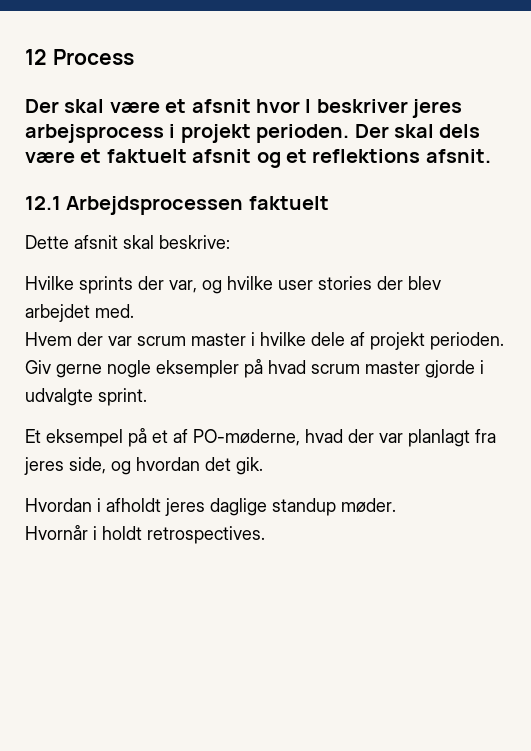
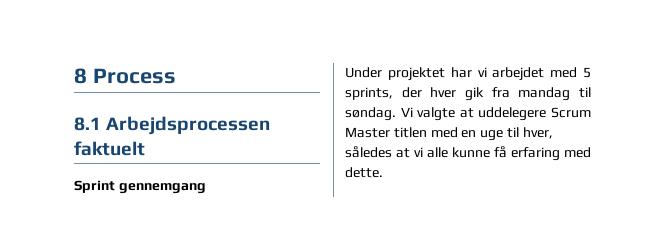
[25,49,47,65] 12 -> [74,68,87,84] 8
[25,99,463,118] [25,124,481,143] [25,149,491,168] [25,196,329,215] [25,235,230,249] [25,276,441,294] [25,304,134,322] [25,332,504,350] [25,359,484,378] [25,388,147,406] [25,428,496,447] [24,457,263,475] [25,498,396,516] [25,525,265,544] Der skal være et afsnit hvor I beskriver jeres arbejsprocess i projekt perioden. Der skal dels være et faktuelt afsnit og et reflektions afsnit. // 12.1 Arbejdsprocessen faktuelt // Dette afsnit skal beskrive: // Hvilke sprints der var, og hvilke user stories der blev arbejdet med. // Hvem der var scrum master i hvilke dele af projekt perioden. Giv gerne nogle eksempler på hvad scrum master gjorde i udvalgte sprint. // Et eksempel på et af PO-møderne, hvad der var planlagt fra jeres side, og hvordan det gik. // Hvordan i afholdt jeres daglige standup møder. // Hvornår i holdt retrospectives. -> [74,116,271,135] [74,141,145,156] [74,180,206,194] [345,67,591,81] [345,87,591,101] [345,107,591,121] [345,127,553,141] [345,146,591,161] [345,167,383,178] 8.1 Arbejdsprocessen faktuelt // Sprint gennemgang // Under projektet har vi arbejdet med 5 sprints, der hver gik fra mandag til søndag. Vi valgte at uddelegere Scrum Master titlen med en uge til hver, således at vi alle kunne få erfaring med dette.

